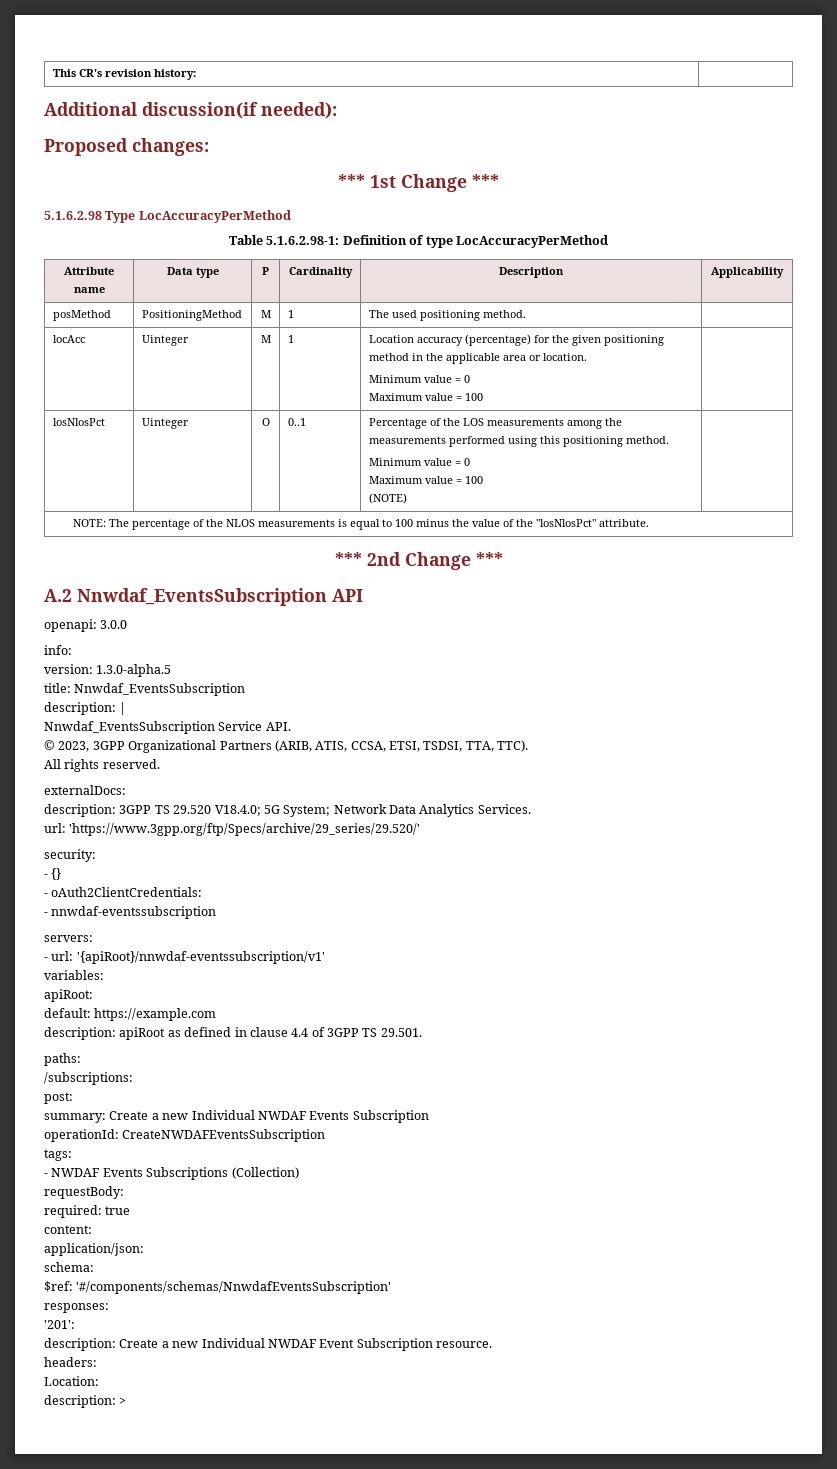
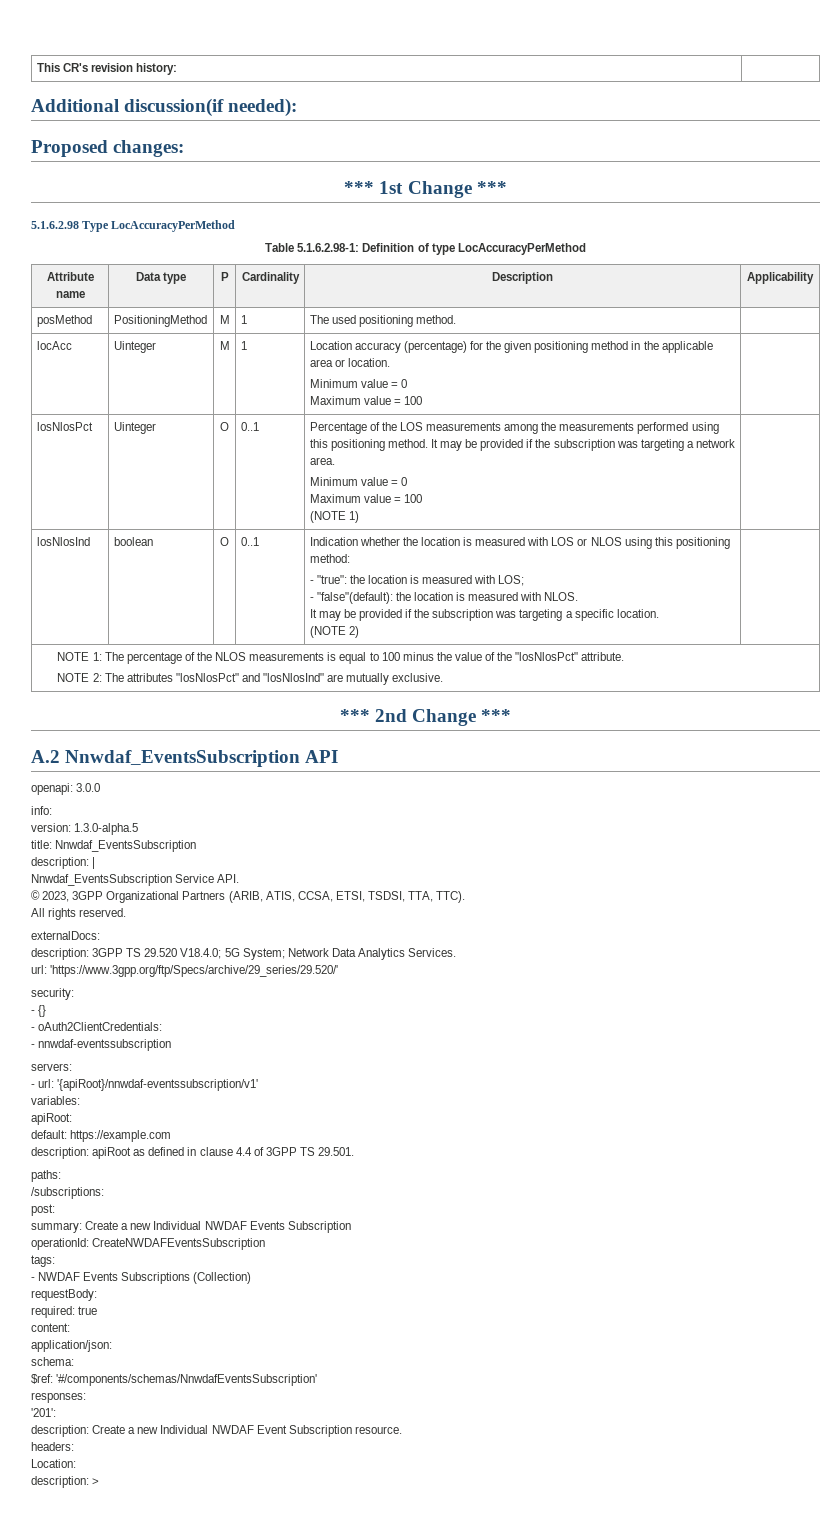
(669, 440) none -> [430,439,735,451] [309,457,335,465] It may be provided if the subscription was targeting a network area.
[368,493,407,504] [72,519,106,527] (NOTE) | // NOTE: -> [309,511,359,523] [36,537,90,546] [113,537,153,546] [220,537,229,546] [240,537,259,546] [309,537,730,549] [309,554,350,563] [309,575,525,586] [309,592,579,604] [309,609,659,621] [309,626,359,638] [57,652,102,661] (NOTE 1) | // losNlosInd | boolean | O | 0..1 | Indication whether the location is measured with LOS or NLOS using this positioning method: // - "true": the location is measured with LOS; // - "false"(default): the location is measured with NLOS. // It may be provided if the subscription was targeting a specific location. // (NOTE 2) | // NOTE 1:
(649, 523) none -> [57,673,444,685] // NOTE 2: The attributes "losNlosPct" and "losNlosInd" are mutually exclusive.

